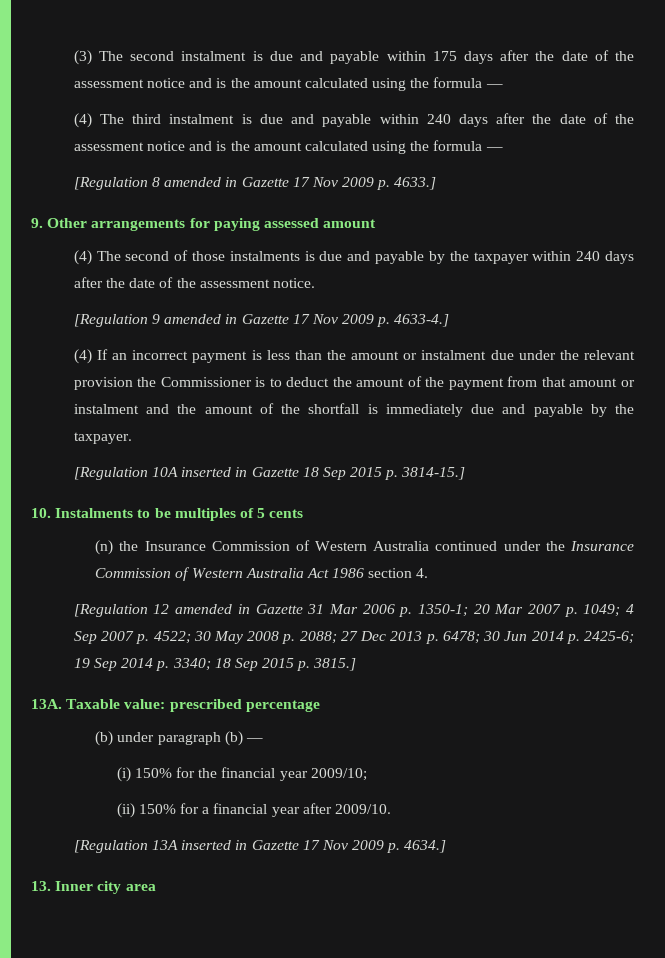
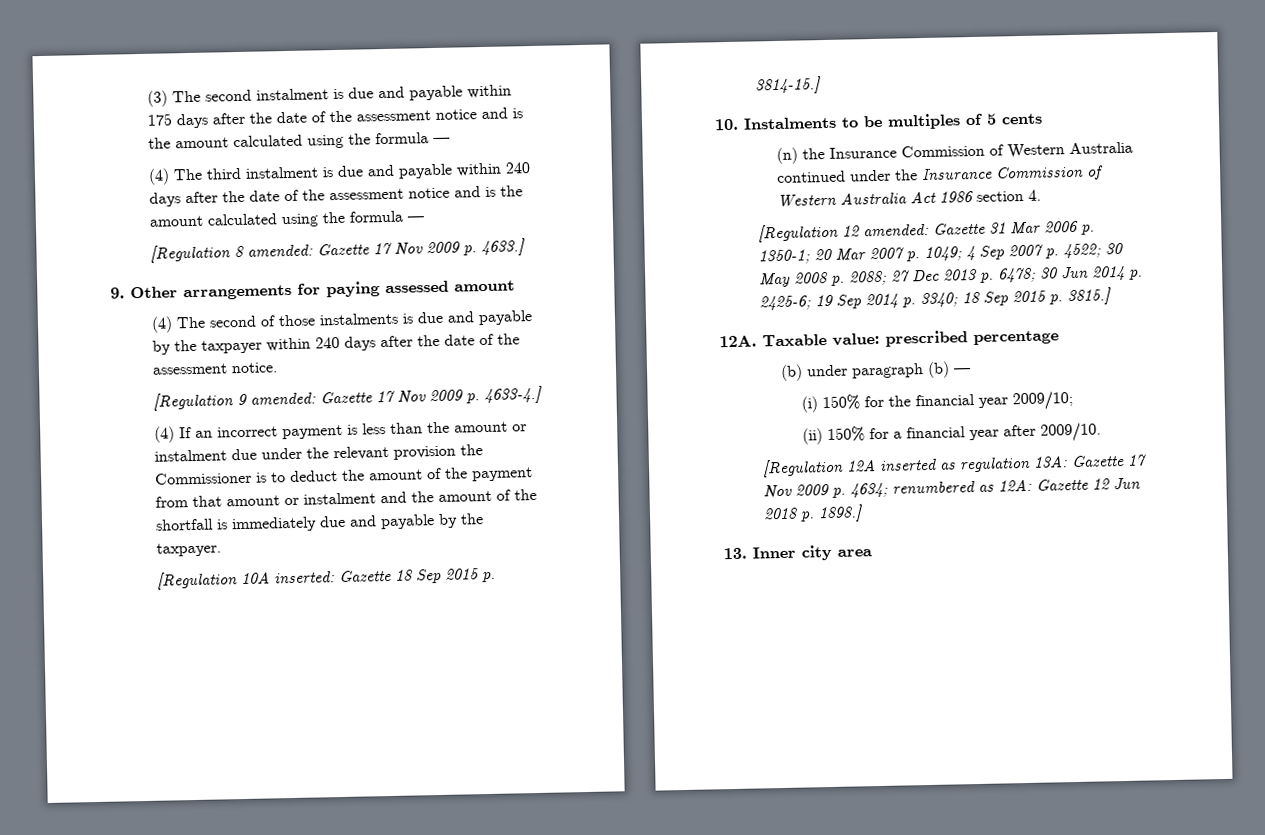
[164,177,238,187] amended in -> [246,244,313,257] amended:
[164,314,238,324] amended in -> [249,392,316,405] amended:
[181,467,248,477] inserted in -> [273,571,335,584] inserted:
[175,604,250,614] amended in -> [862,223,929,237] amended:
[31,699,62,709] 13A. -> [719,335,757,348] 12A.
[151,840,447,853] 13A inserted in Gazette 17 Nov 2009 p. 4634.] -> [845,454,1147,473] [762,477,1141,499] [762,504,863,523] 12A inserted as regulation 13A: Gazette 17 Nov 2009 p. 4634; renumbered as 12A: Gazette 12 Jun 2018 p. 1898.]

